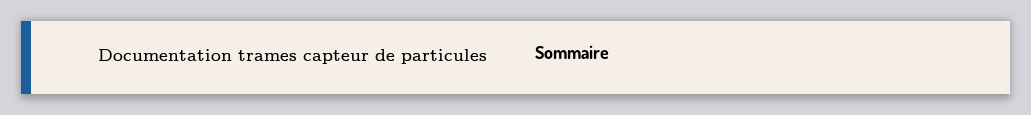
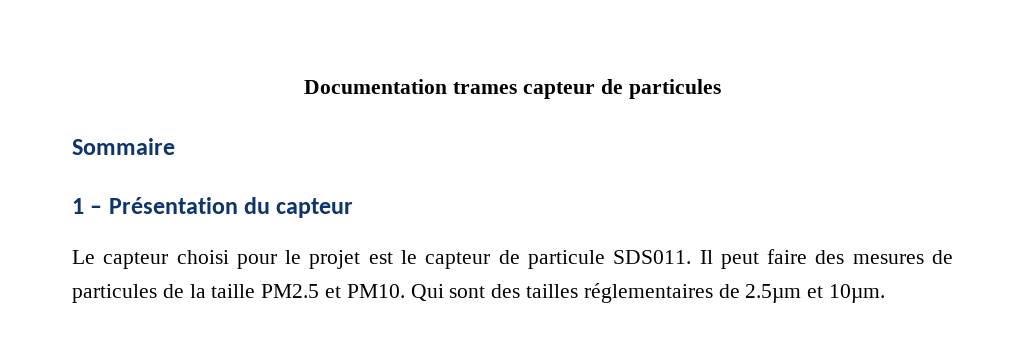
(609, 52) none -> [72,197,354,218] [72,249,953,269] [72,283,886,303] // 1 – Présentation du capteur // Le capteur choisi pour le projet est le capteur de particule SDS011. Il peut faire des mesures de particules de la taille PM2.5 et PM10. Qui sont des tailles réglementaires de 2.5µm et 10µm.

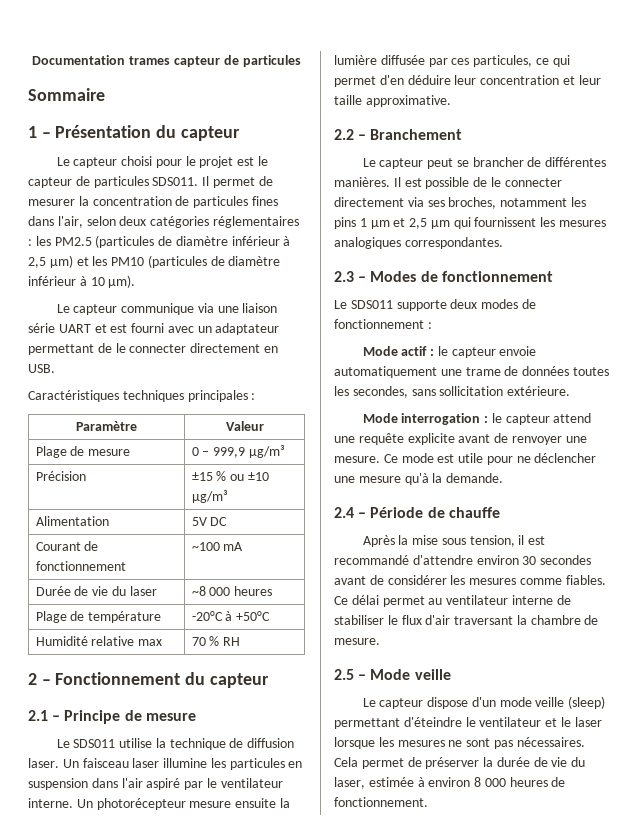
[527,250,605,269] particule -> [93,176,149,188] particules
[720,249,953,269] [72,283,886,303] peut faire des mesures de particules de la taille PM2.5 et PM10. Qui sont des tailles réglementaires de 2.5µm et 10µm. -> [212,176,273,188] [28,196,278,208] [28,216,299,228] [28,235,291,248] [28,255,281,268] [28,275,136,288] [56,303,278,315] [28,323,280,335] [28,343,278,355] [28,364,55,373] [28,390,256,402] [76,421,137,431] [225,421,264,431] [35,446,131,458] [191,445,286,458] [35,471,86,481] [191,471,270,481] [191,490,228,503] [35,516,109,526] [191,517,228,526] [35,541,99,551] [35,561,126,571] [191,542,244,551] [35,586,157,596] [191,586,273,596] [35,611,162,623] [191,611,271,621] [35,636,163,646] [191,636,241,646] [28,672,269,688] [28,710,196,724] [56,738,295,750] [28,758,303,770] [28,778,283,790] [28,798,290,810] [334,55,570,67] [334,75,601,87] [334,95,451,107] [334,129,463,140] [362,157,607,169] [334,177,562,189] [334,197,586,209] [334,217,607,229] [334,237,503,249] [334,271,553,282] [334,299,536,311] [334,319,432,329] [362,346,537,358] [334,366,609,378] [334,386,571,398] [362,413,592,425] [334,433,587,445] [334,453,597,465] [334,473,504,485] [334,507,500,518] [362,535,546,547] [334,555,592,565] [334,575,606,585] [334,595,571,607] [334,615,599,625] [334,638,380,645] [334,669,451,680] [362,696,606,709] [334,717,602,729] [334,737,585,749] [334,757,586,769] [334,777,566,789] [334,797,428,807] permet de mesurer la concentration de particules fines dans l'air, selon deux catégories réglementaires : les PM2.5 (particules de diamètre inférieur à 2,5 µm) et les PM10 (particules de diamètre inférieur à 10 µm). // Le capteur communique via une liaison série UART et est fourni avec un adaptateur permettant de le connecter directement en USB. // Caractéristiques techniques principales : // Paramètre | Valeur // Plage de mesure | 0 – 999,9 µg/m³ // Précision | ±15 % ou ±10 µg/m³ // Alimentation | 5V DC // Courant de fonctionnement | ~100 mA // Durée de vie du laser | ~8 000 heures // Plage de température | -20°C à +50°C // Humidité relative max | 70 % RH // 2 – Fonctionnement du capteur // 2.1 – Principe de mesure // Le SDS011 utilise la technique de diffusion laser. Un faisceau laser illumine les particules en suspension dans l'air aspiré par le ventilateur interne. Un photorécepteur mesure ensuite la lumière diffusée par ces particules, ce qui permet d'en déduire leur concentration et leur taille approximative. // 2.2 – Branchement // Le capteur peut se brancher de différentes manières. Il est possible de le connecter directement via ses broches, notamment les pins 1 µm et 2,5 µm qui fournissent les mesures analogiques correspondantes. // 2.3 – Modes de fonctionnement // Le SDS011 supporte deux modes de fonctionnement : // Mode actif : le capteur envoie automatiquement une trame de données toutes les secondes, sans sollicitation extérieure. // Mode interrogation : le capteur attend une requête explicite avant de renvoyer une mesure. Ce mode est utile pour ne déclencher une mesure qu'à la demande. // 2.4 – Période de chauffe // Après la mise sous tension, il est recommandé d'attendre environ 30 secondes avant de considérer les mesures comme fiables. Ce délai permet au ventilateur interne de stabiliser le flux d'air traversant la chambre de mesure. // 2.5 – Mode veille // Le capteur dispose d'un mode veille (sleep) permettant d'éteindre le ventilateur et le laser lorsque les mesures ne sont pas nécessaires. Cela permet de préserver la durée de vie du laser, estimée à environ 8 000 heures de fonctionnement.

